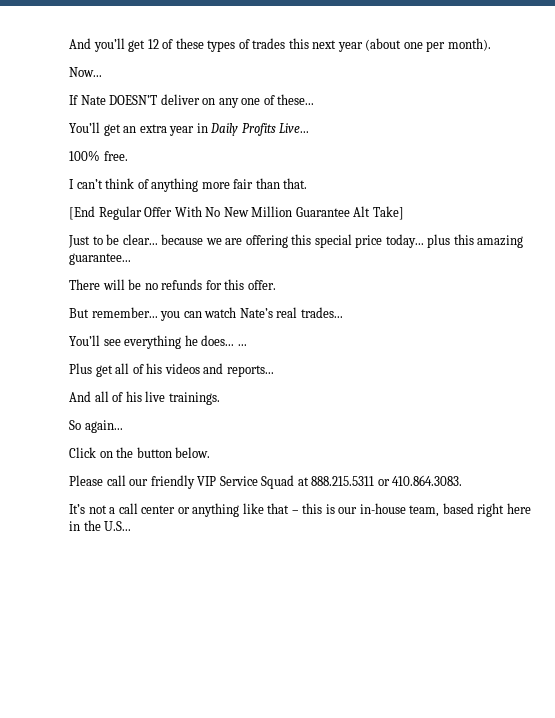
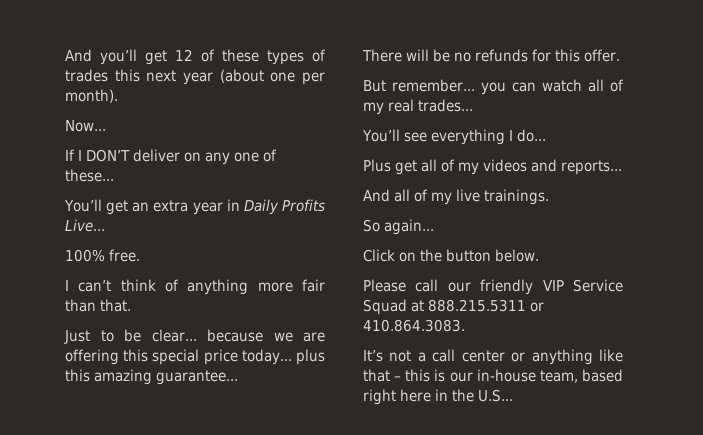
[80,95,158,105] Nate DOESN’T -> [78,149,131,162] I DON’T
[69,206,404,220] // [End Regular Offer With No New Million Guarantee Alt Take] -> (132, 305) none
[239,308,273,318] Nate’s -> [587,79,624,92] [363,102,384,115] all of my
[184,335,247,346] he does... ... -> [509,129,547,142] I do...
[146,363,163,374] his -> [458,162,480,175] my
[125,391,142,402] his -> [431,192,453,205] my

